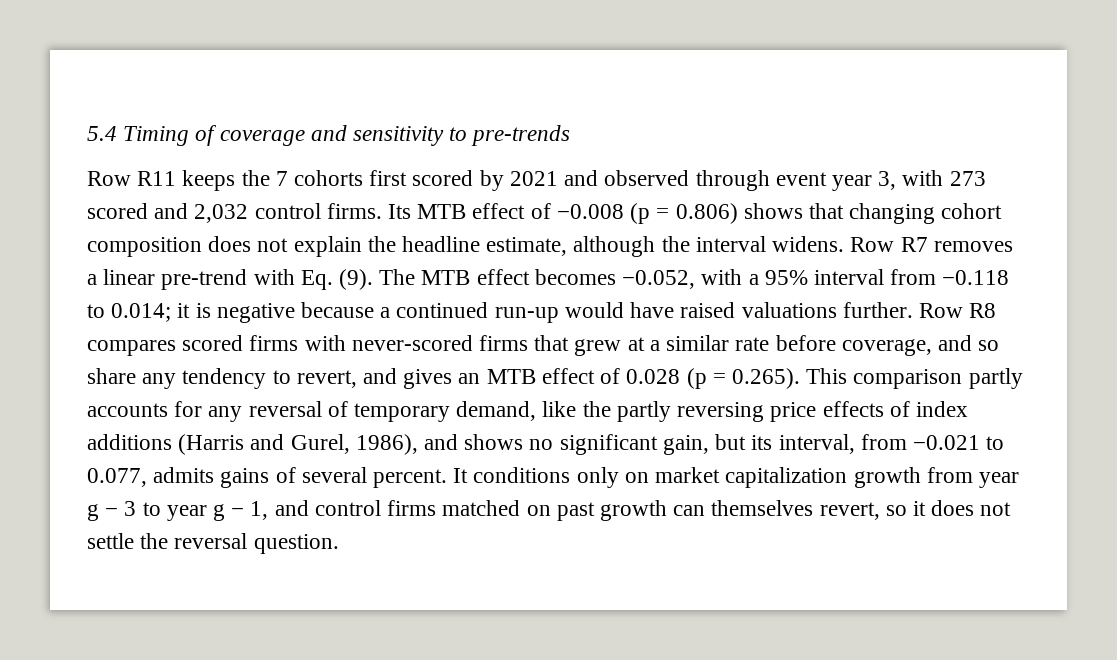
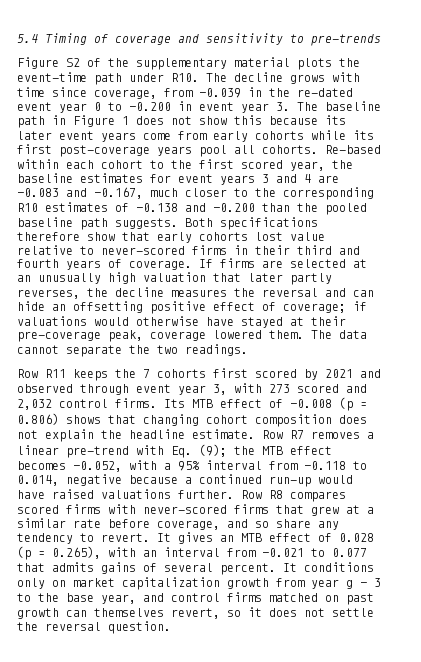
(571, 135) none -> [17,57,360,70] [17,72,360,85] [17,87,353,99] [17,101,381,113] [17,115,346,128] [17,130,374,142] [17,144,381,157] [17,159,353,171] [17,173,339,185] [17,187,374,200] [17,202,367,215] [17,217,318,230] [17,232,325,243] [17,245,360,255] [17,258,367,270] [17,272,332,285] [17,287,374,299] [17,301,367,314] [17,316,346,328] [17,330,367,342] [17,344,248,357] // Figure S2 of the supplementary material plots the event-time path under R10. The decline grows with time since coverage, from −0.039 in the re-dated event year 0 to −0.200 in event year 3. The baseline path in Figure 1 does not show this because its later event years come from early cohorts while its first post-coverage years pool all cohorts. Re-based within each cohort to the first scored year, the baseline estimates for event years 3 and 4 are −0.083 and −0.167, much closer to the corresponding R10 estimates of −0.138 and −0.200 than the pooled baseline path suggests. Both specifications therefore show that early cohorts lost value relative to never-scored firms in their third and fourth years of coverage. If firms are selected at an unusually high valuation that later partly reverses, the decline measures the reversal and can hide an offsetting positive effect of coverage; if valuations would otherwise have stayed at their pre-coverage peak, coverage lowered them. The data cannot separate the two readings.
[486,236,845,257] estimate, although the interval widens. -> [192,429,255,439] estimate.
[339,269,416,290] (9). The -> [199,444,255,457] (9); the
[111,303,211,322] 0.014; it is -> [17,475,59,486] 0.014,
[296,368,398,388] revert, and -> [101,533,171,542] revert. It
[731,368,1023,389] [87,401,968,422] [87,434,855,455] 0.265). This comparison partly accounts for any reversal of temporary demand, like the partly reversing price effects of index additions (Harris and Gurel, 1986), and shows no significant gain, but its interval, -> [52,546,220,559] 0.265), with an interval
[87,468,147,487] 0.077, -> [332,548,367,557] [17,563,45,572] 0.077 that
[166,501,269,521] year g − 1, -> [38,593,136,604] the base year,

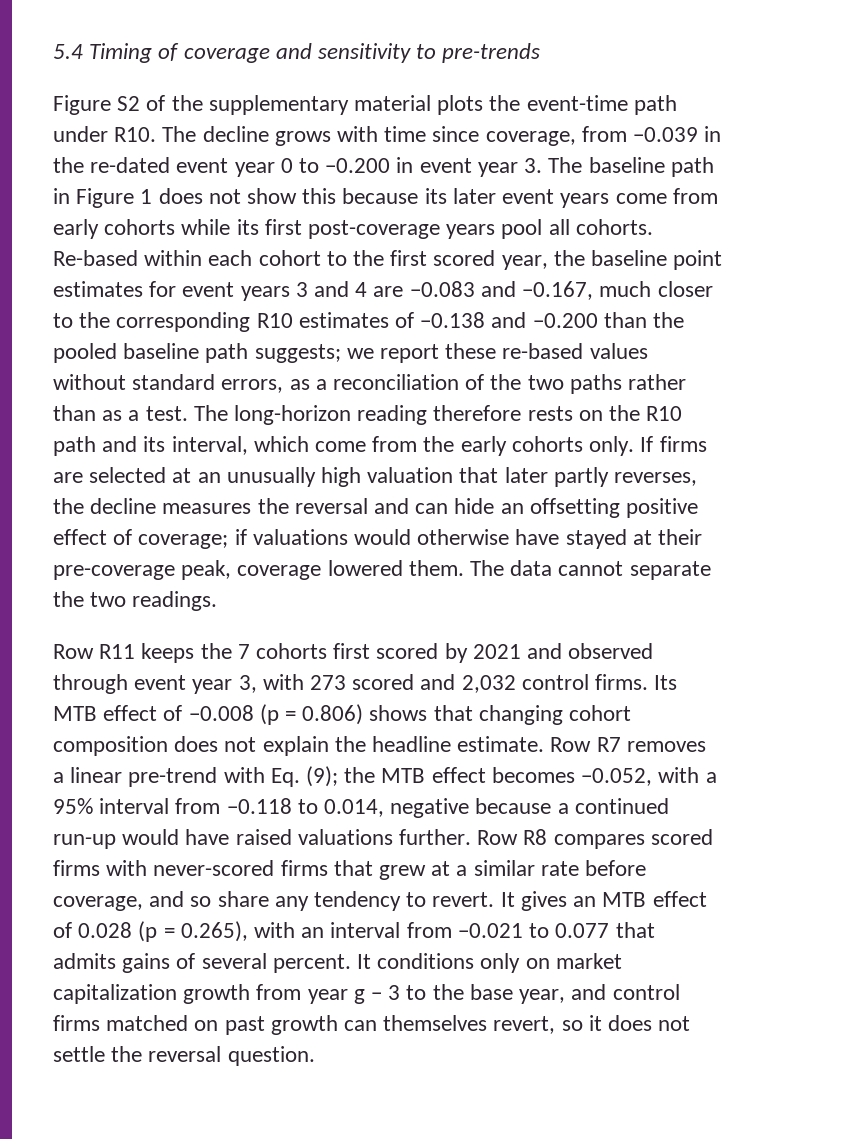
(73, 178) none -> [673,250,723,270] point
[115,217,318,230] [17,232,325,243] [17,245,360,255] [17,259,192,270] suggests. Both specifications therefore show that early cohorts lost value relative to never-scored firms in their third and fourth years of coverage. -> [254,343,648,363] [53,374,687,394] [53,405,683,425] [53,436,635,456] suggests; we report these re-based values without standard errors, as a reconciliation of the two paths rather than as a test. The long-horizon reading therefore rests on the R10 path and its interval, which come from the early cohorts only.

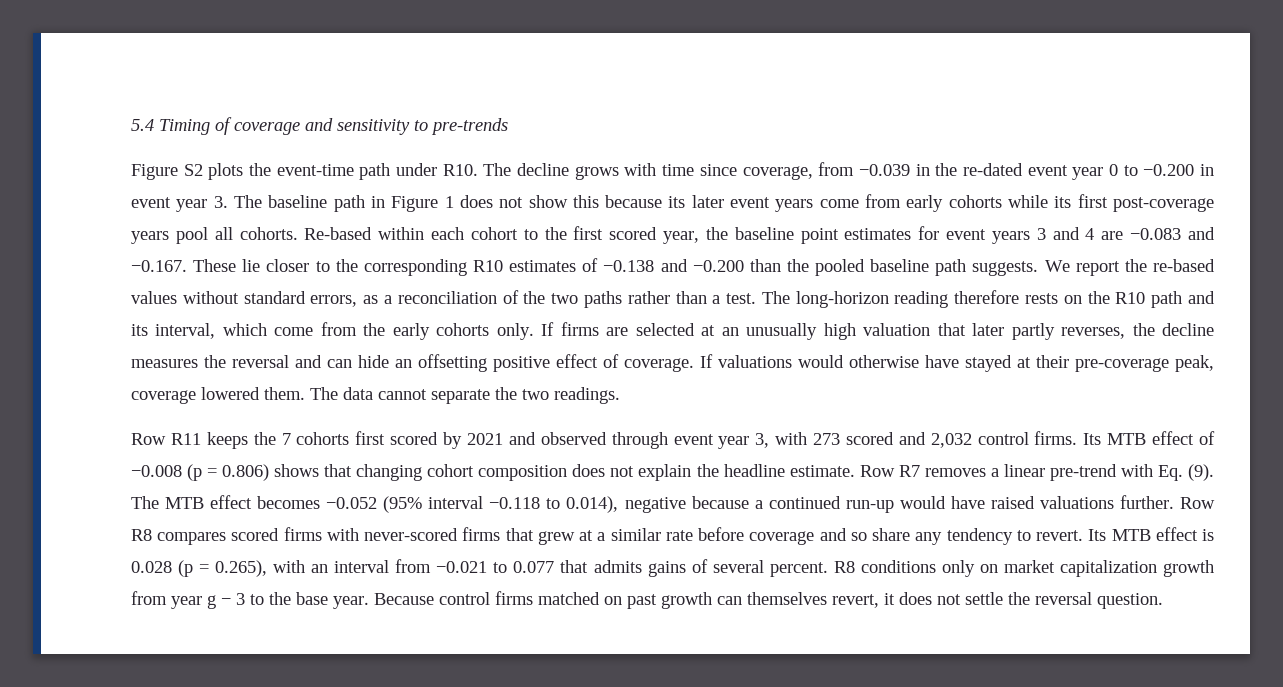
[146,95,432,115] of the supplementary material -> (203, 170) none
[522,281,652,300] −0.167, much -> [131,259,261,272] −0.167. These lie
[254,343,497,363] suggests; we report these -> [972,259,1147,276] suggests. We report the
[102,410,123,421] as -> (707, 297) none
[138,529,247,549] coverage; if -> [624,354,713,372] coverage. If
[306,766,376,787] (9); the -> [1188,464,1215,481] [131,496,159,509] (9). The
[581,767,717,786] [53,798,221,814] −0.052, with a 95% interval from -> [326,496,484,513] −0.052 (95% interval
[324,799,385,817] 0.014, -> [566,496,619,513] 0.014),
[53,896,143,911] coverage, -> [749,531,815,545] coverage
[500,891,707,911] [53,922,72,938] It gives an MTB effect of -> [1088,527,1215,541] Its MTB effect is
[357,954,372,969] It -> [833,561,855,573] R8
[519,984,607,1004] year, and -> [333,593,434,609] year. Because
[561,1020,583,1031] so -> (879, 601) none

